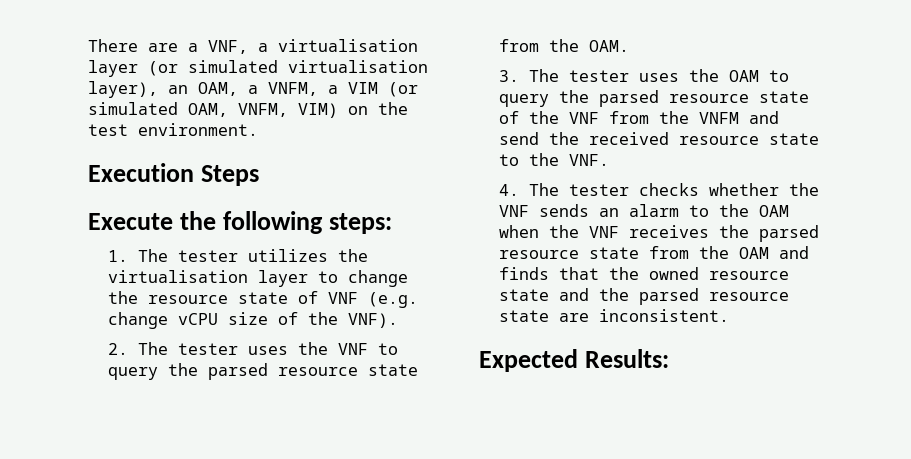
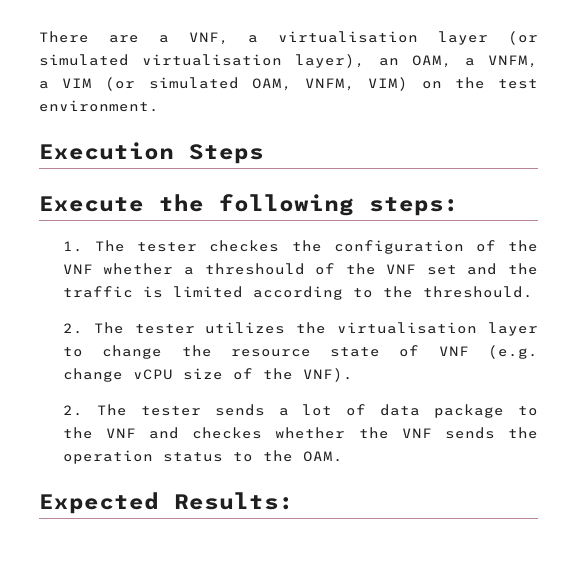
(238, 256) none -> [209,240,538,254] [62,263,538,275] [62,286,533,300] [62,322,195,334] checkes the configuration of the VNF whether a threshould of the VNF set and the traffic is limited according to the threshould. // 2. The tester
[247,342,398,355] [107,363,418,380] [498,39,629,52] [498,69,789,82] [498,90,809,107] [498,111,779,124] [498,132,819,145] [498,153,609,166] [498,183,819,196] [498,204,789,217] [498,225,819,242] [498,246,809,259] [498,267,789,280] [498,288,789,305] [498,309,729,322] uses the VNF to query the parsed resource state from the OAM. // 3. The tester uses the OAM to query the parsed resource state of the VNF from the VNFM and send the received resource state to the VNF. // 4. The tester checks whether the VNF sends an alarm to the OAM when the VNF receives the parsed resource state from the OAM and finds that the owned resource state and the parsed resource state are inconsistent. -> [214,404,538,418] [62,427,538,439] [62,450,343,464] sends a lot of data package to the VNF and checkes whether the VNF sends the operation status to the OAM.

